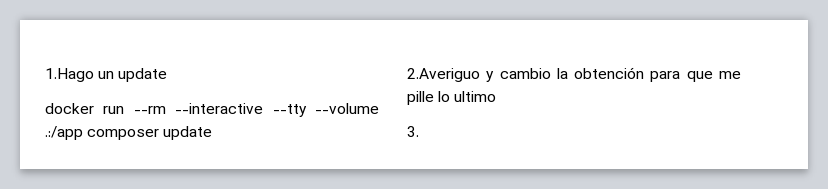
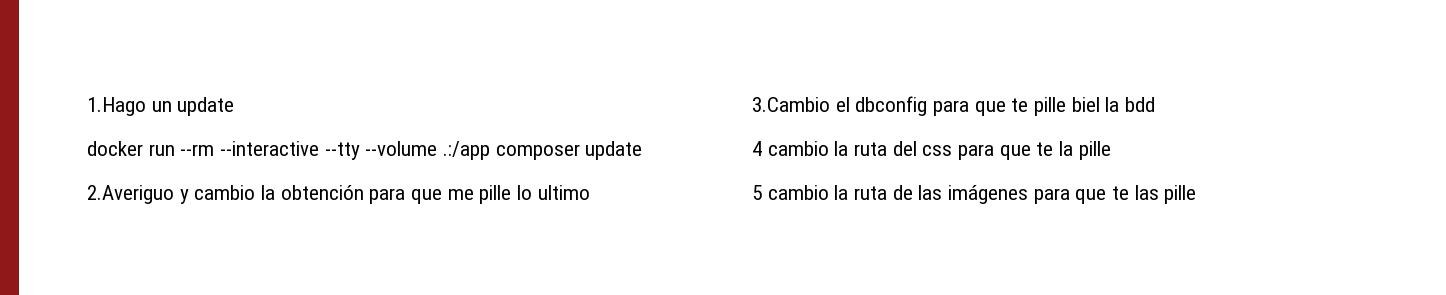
[407,126,419,137] 3. -> [752,96,1156,116] [752,141,1111,160] [752,185,1197,204] 3.Cambio el dbconfig para que te pille biel la bdd // 4 cambio la ruta del css para que te la pille // 5 cambio la ruta de las imágenes para que te las pille

